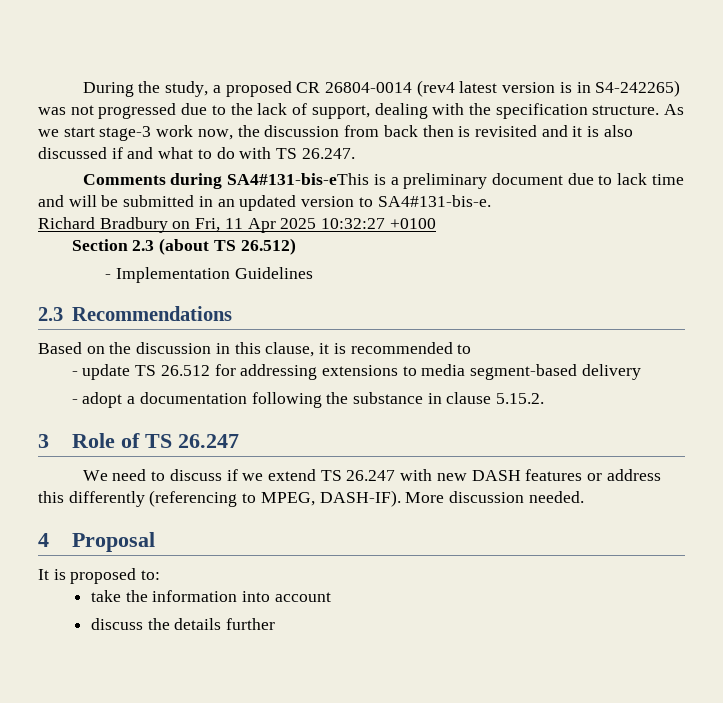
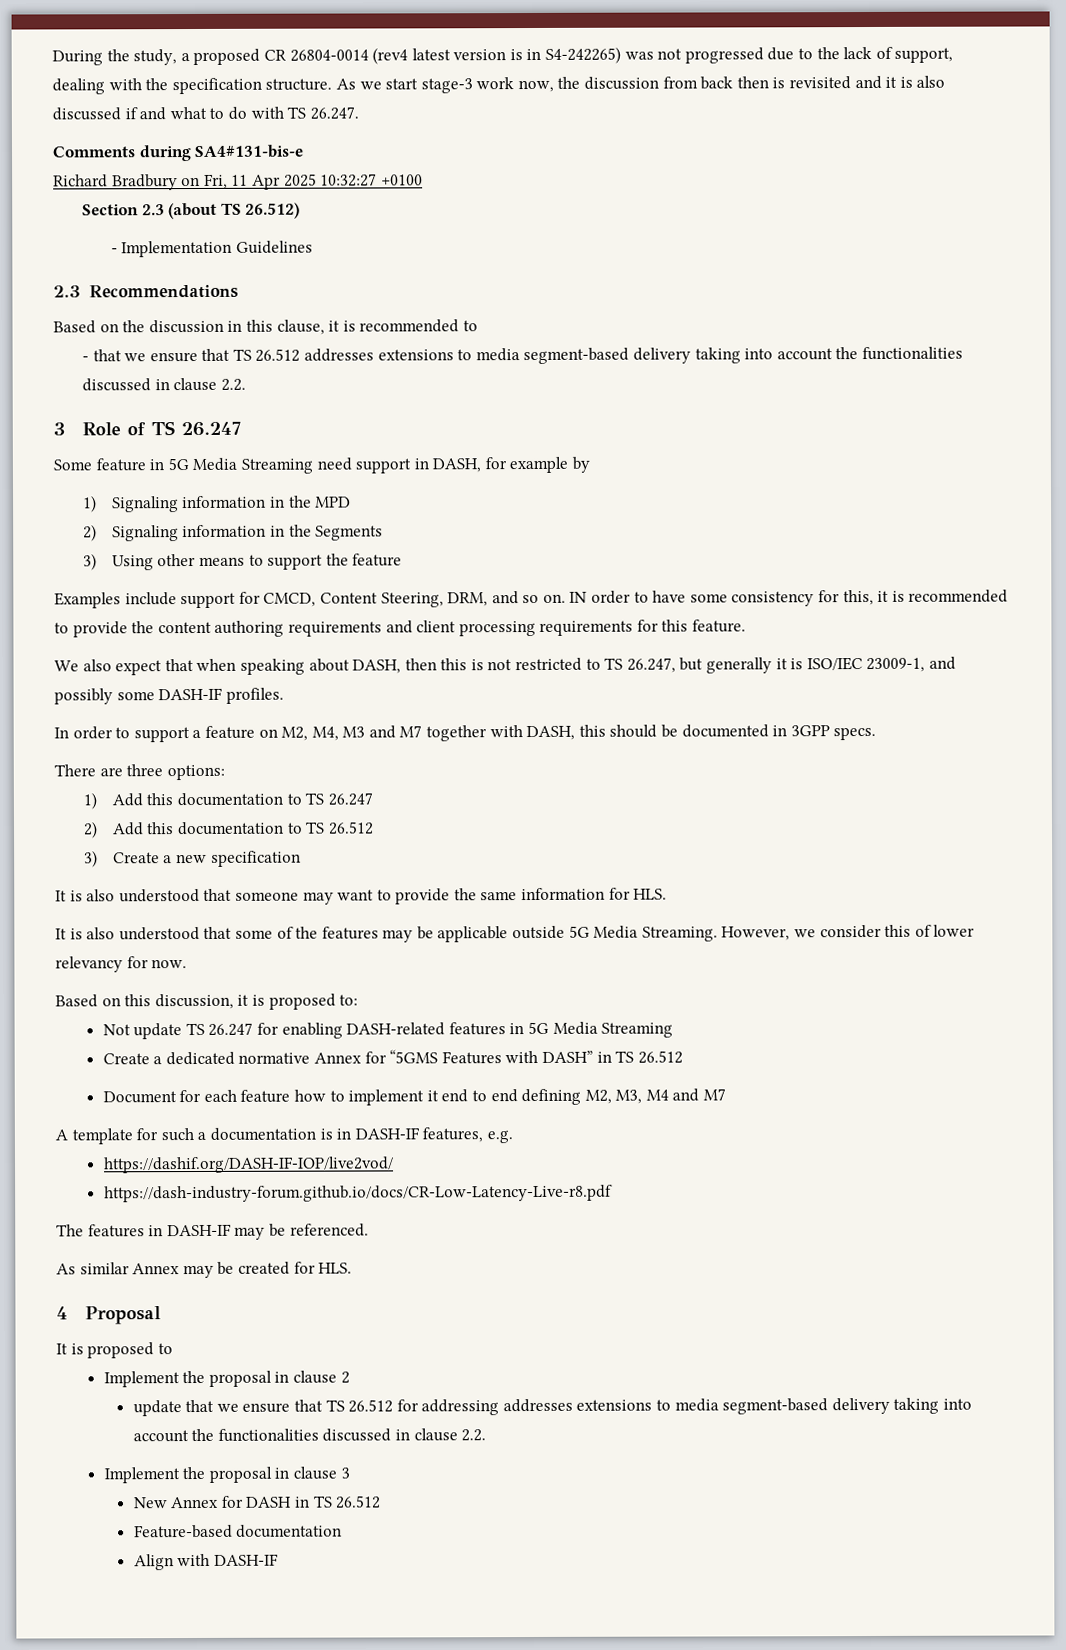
[227,173,684,189] [38,195,491,211] SA4#131-bis-eThis is a preliminary document due to lack time and will be submitted in an updated version to SA4#131-bis-e. -> [194,144,305,158] SA4#131-bis-e
[82,364,641,380] [71,392,545,408] update TS 26.512 for addressing extensions to media segment-based delivery // - adopt a documentation following the substance in clause 5.15.2. -> [92,346,963,365] [81,377,246,392] that we ensure that TS 26.512 addresses extensions to media segment-based delivery taking into account the functionalities discussed in clause 2.2.
[82,469,661,481] [38,490,584,507] We need to discuss if we extend TS 26.247 with new DASH features or address this differently (referencing to MPEG, DASH-IF). More discussion needed. -> [53,456,591,474] [82,495,352,513] [82,524,384,542] [82,553,403,571] [54,589,1009,609] [54,619,747,638] [54,656,956,676] [54,687,284,705] [54,724,877,743] [54,764,225,781] [82,792,373,810] [82,821,374,839] [83,850,301,868] [55,887,668,905] [55,924,976,943] [55,956,188,973] [55,993,359,1010] [102,1021,674,1040] [102,1049,683,1066] [102,1088,727,1106] [55,1127,513,1145] [102,1156,394,1174] [103,1184,613,1203] [56,1223,369,1240] [56,1261,353,1279] Some feature in 5G Media Streaming need support in DASH, for example by // 1) Signaling information in the MPD // 2) Signaling information in the Segments // 3) Using other means to support the feature // Examples include support for CMCD, Content Steering, DRM, and so on. IN order to have some consistency for this, it is recommended to provide the content authoring requirements and client processing requirements for this feature. // We also expect that when speaking about DASH, then this is not restricted to TS 26.247, but generally it is ISO/IEC 23009-1, and possibly some DASH-IF profiles. // In order to support a feature on M2, M4, M3 and M7 together with DASH, this should be documented in 3GPP specs. // There are three options: // 1) Add this documentation to TS 26.247 // 2) Add this documentation to TS 26.512 // 3) Create a new specification // It is also understood that someone may want to provide the same information for HLS. // It is also understood that some of the features may be applicable outside 5G Media Streaming. However, we consider this of lower relevancy for now. // Based on this discussion, it is proposed to: // Not update TS 26.247 for enabling DASH-related features in 5G Media Streaming // Create a dedicated normative Annex for “5GMS Features with DASH” in TS 26.512 // Document for each feature how to implement it end to end defining M2, M3, M4 and M7 // A template for such a documentation is in DASH-IF features, e.g. // https://dashif.org/DASH-IF-IOP/live2vod/ // https://dash-industry-forum.github.io/docs/CR-Low-Latency-Live-r8.pdf // The features in DASH-IF may be referenced. // As similar Annex may be created for HLS.
[141,570,161,580] [90,590,331,602] [90,618,276,630] to: // take the information into account // discuss the details further -> [157,1343,173,1355] [103,1370,350,1388] [132,1397,972,1417] [132,1428,487,1443] [103,1466,350,1484] [132,1495,382,1509] [133,1524,343,1539] [133,1553,279,1571] to // Implement the proposal in clause 2 // update that we ensure that TS 26.512 for addressing addresses extensions to media segment-based delivery taking into account the functionalities discussed in clause 2.2. // Implement the proposal in clause 3 // New Annex for DASH in TS 26.512 // Feature-based documentation // Align with DASH-IF

